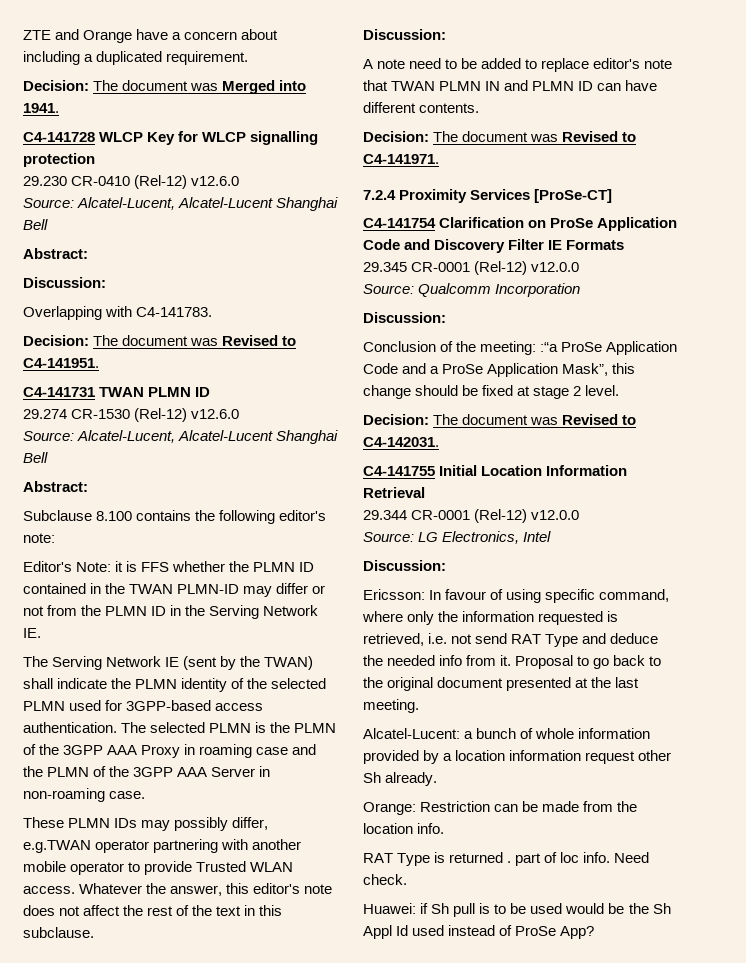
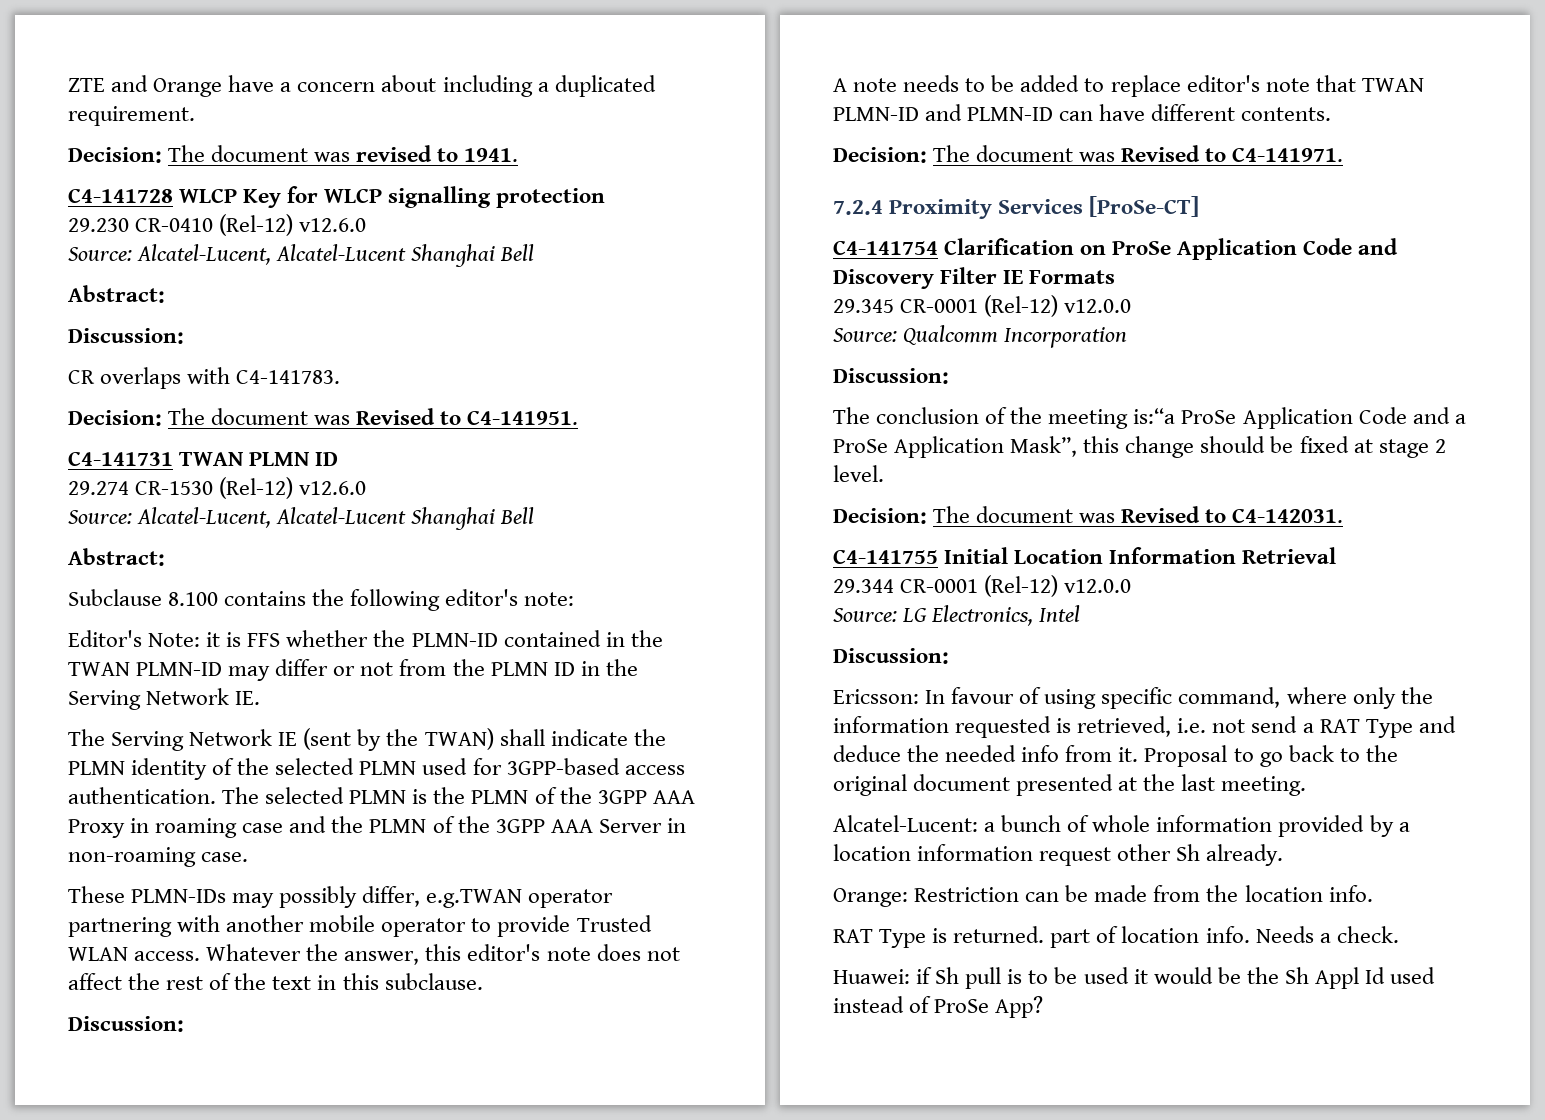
[222,80,307,94] Merged into -> [356,145,459,162] revised to
[23,306,102,320] Overlapping -> [68,367,182,389] CR overlaps
[253,562,315,572] PLMN ID -> [411,633,498,647] PLMN-ID
[68,818,138,828] PLMN IDs -> [131,889,227,903] PLMN-IDs
[409,58,442,69] need -> [903,75,960,92] needs
[439,80,594,91] PLMN IN and PLMN ID -> [833,104,1054,121] PLMN-ID and PLMN-ID
[363,341,559,355] Conclusion of the meeting: :“a -> [833,407,1176,429] The conclusion of the meeting is:“a
(508, 638) none -> [1302,723,1314,733] a
[449,852,650,866] returned . part of loc info. Need -> [953,926,1331,948] returned. part of location info. Needs a
(563, 908) none -> [1133,969,1148,984] it

